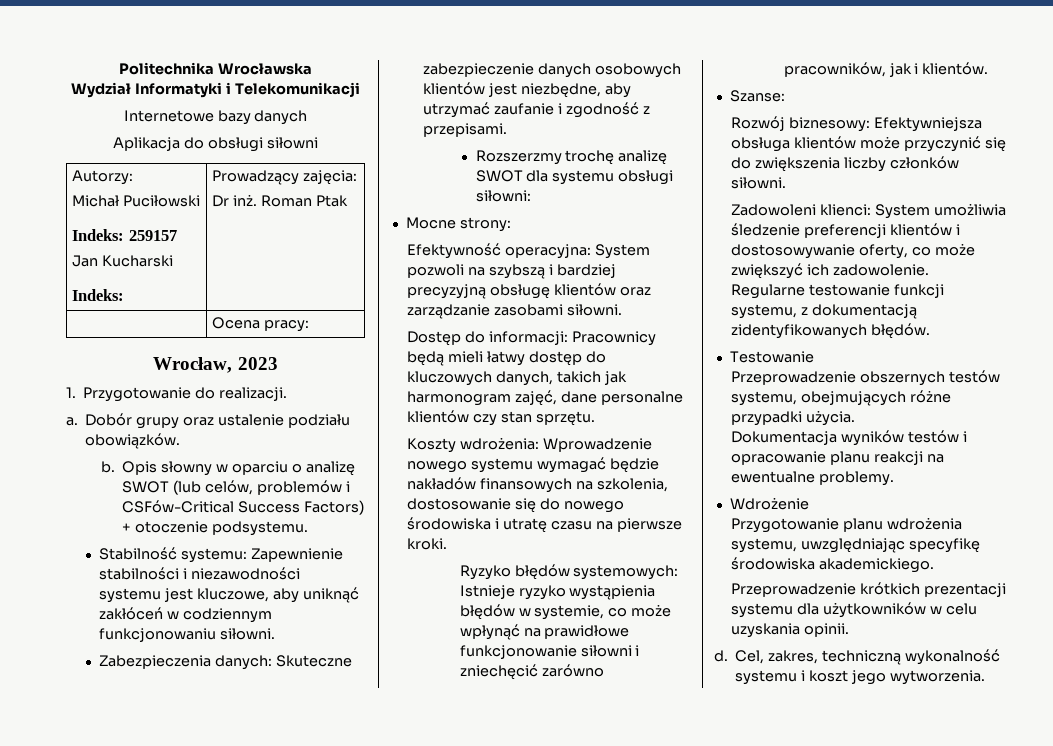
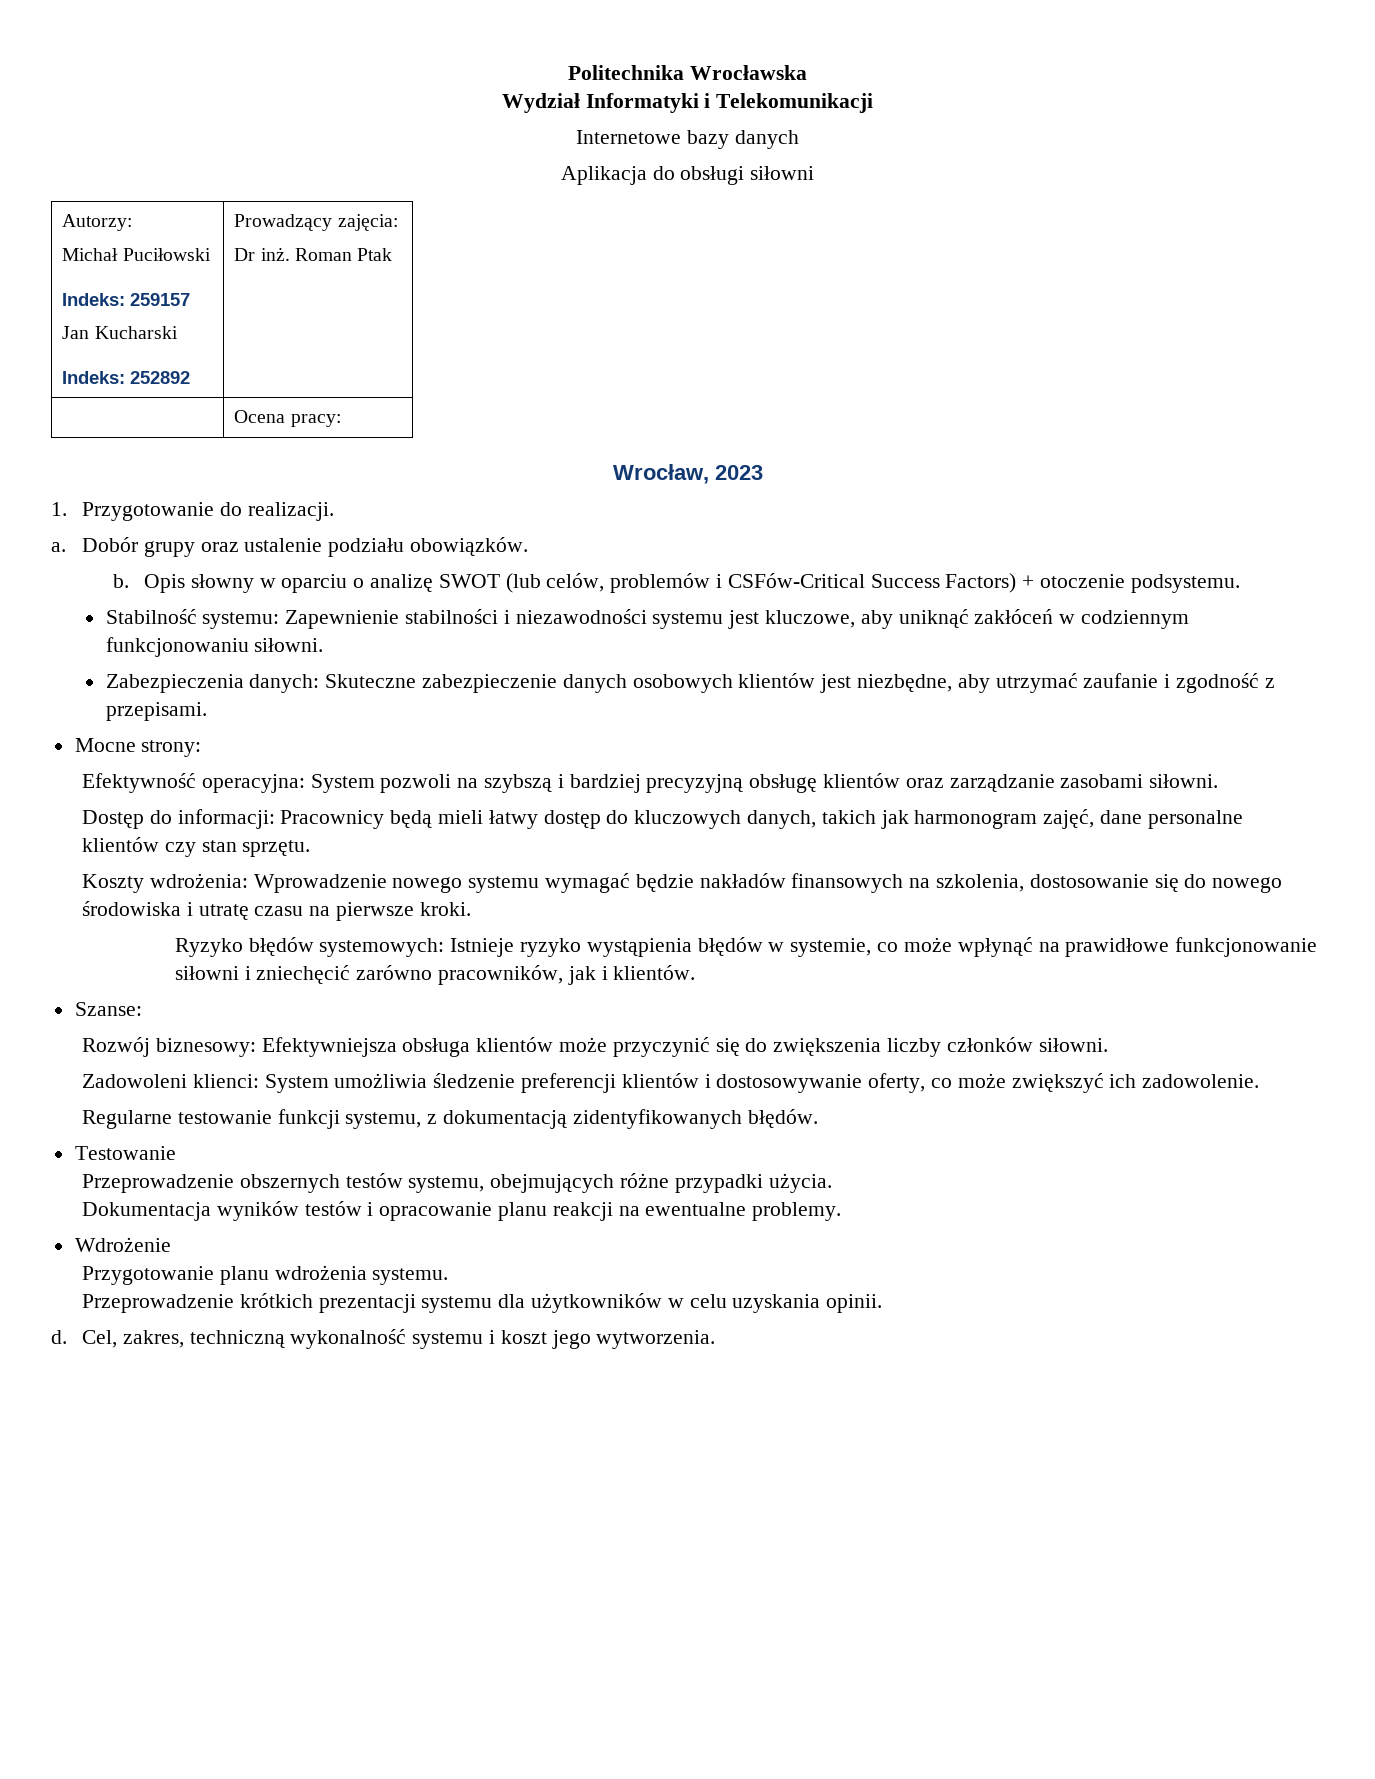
(125, 295) none -> [130,371,191,384] 252892
[475,150,668,165] [475,170,674,185] [475,190,531,202] // Rozszerzmy trochę analizę SWOT dla systemu obsługi siłowni: -> (207, 711) none
[731,538,981,553] [731,557,935,573] systemu, uwzględniając specyfikę środowiska akademickiego. -> [372,1268,449,1285] systemu.

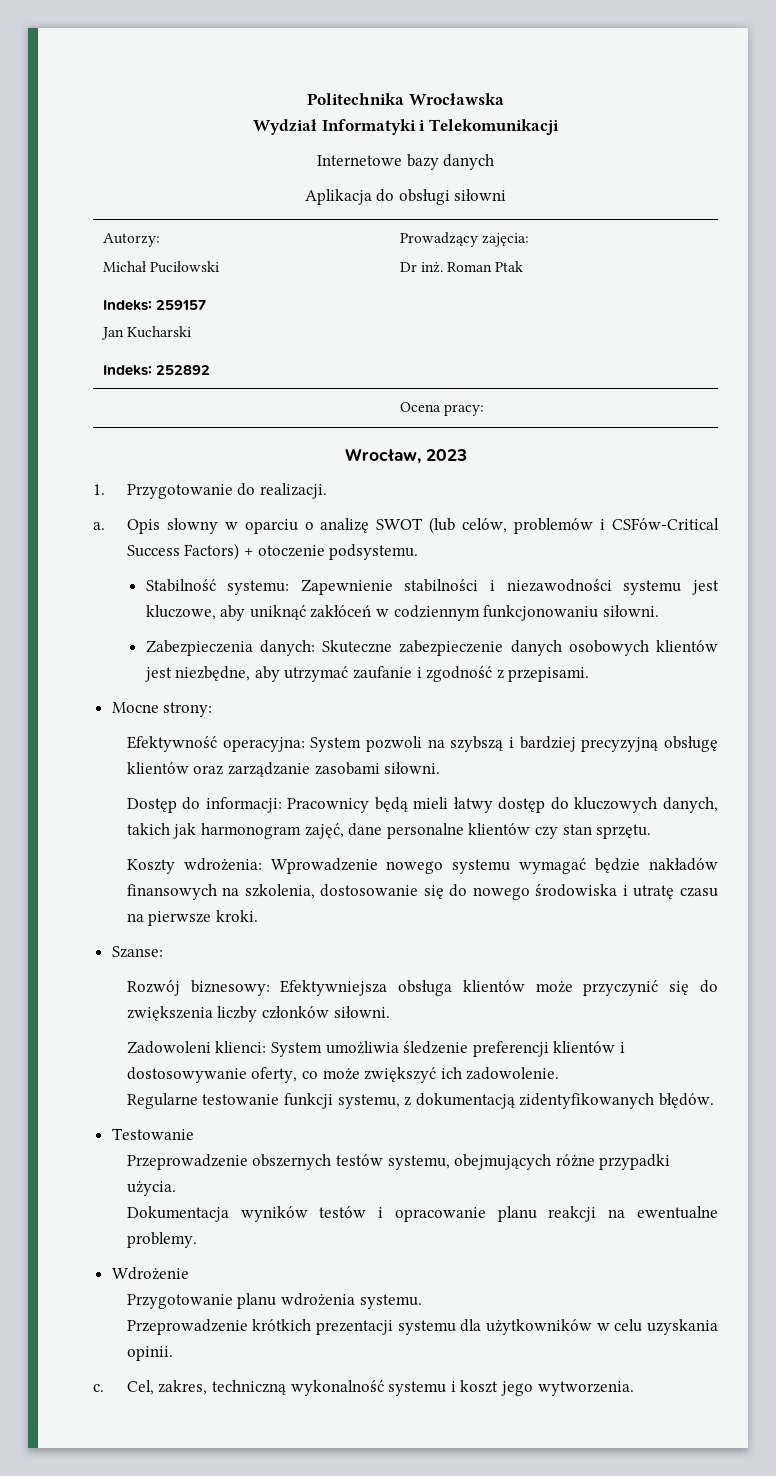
[81,537,528,557] [112,574,129,588] Dobór grupy oraz ustalenie podziału obowiązków. // b. -> (105, 526) none
[174,937,1318,957] [174,965,696,985] // Ryzyko błędów systemowych: Istnieje ryzyko wystąpienia błędów w systemie, co może wpłynąć na prawidłowe funkcjonowanie siłowni i zniechęcić zarówno pracowników, jak i klientów. -> (259, 916) none
[51,1330,67,1344] d. -> [93,1384,104,1392] c.

